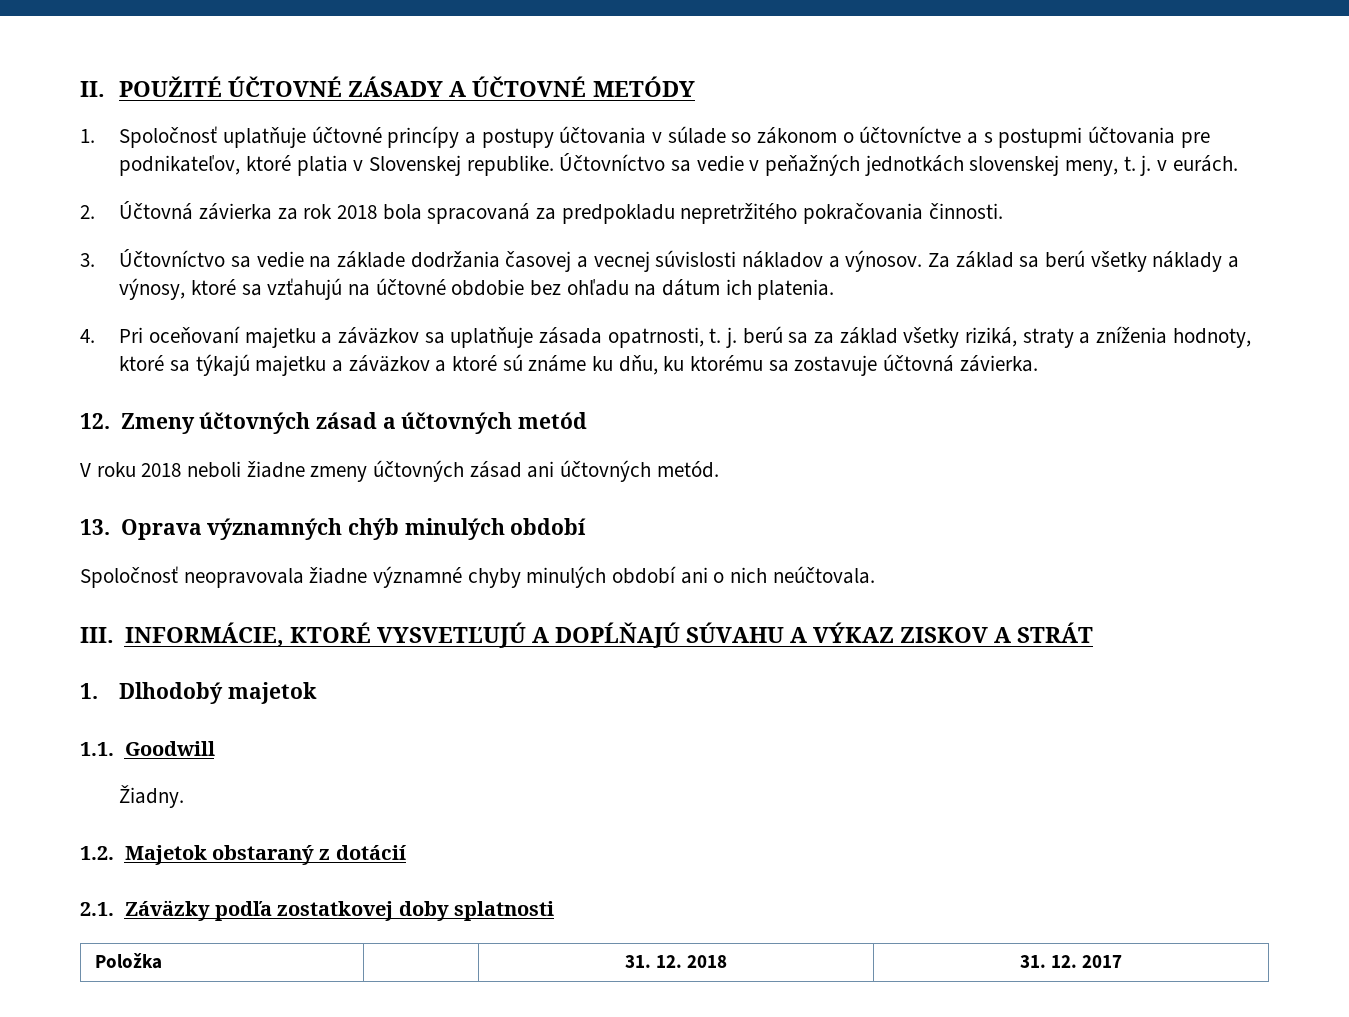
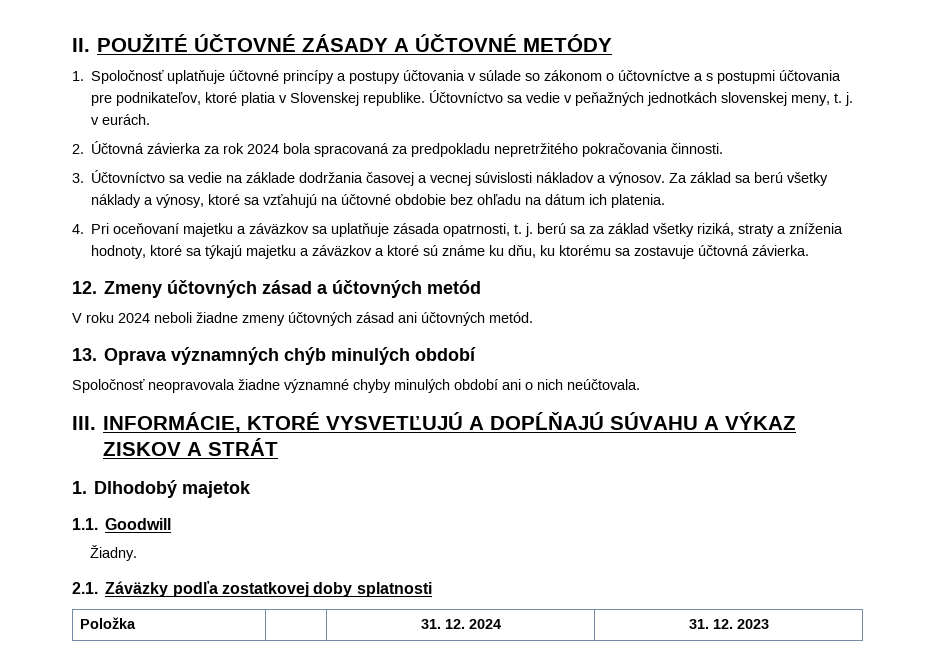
[336,205,377,219] 2018 -> [247,144,280,154] 2024
[141,463,182,477] 2018 -> [118,313,150,323] 2024
[80,845,407,865] // 1.2. Majetok obstaraný z dotácií -> (137, 553) none
[687,955,728,968] [1019,955,1123,968] 2018 | 31. 12. 2017 -> [468,619,501,629] [688,619,769,629] 2024 | 31. 12. 2023

